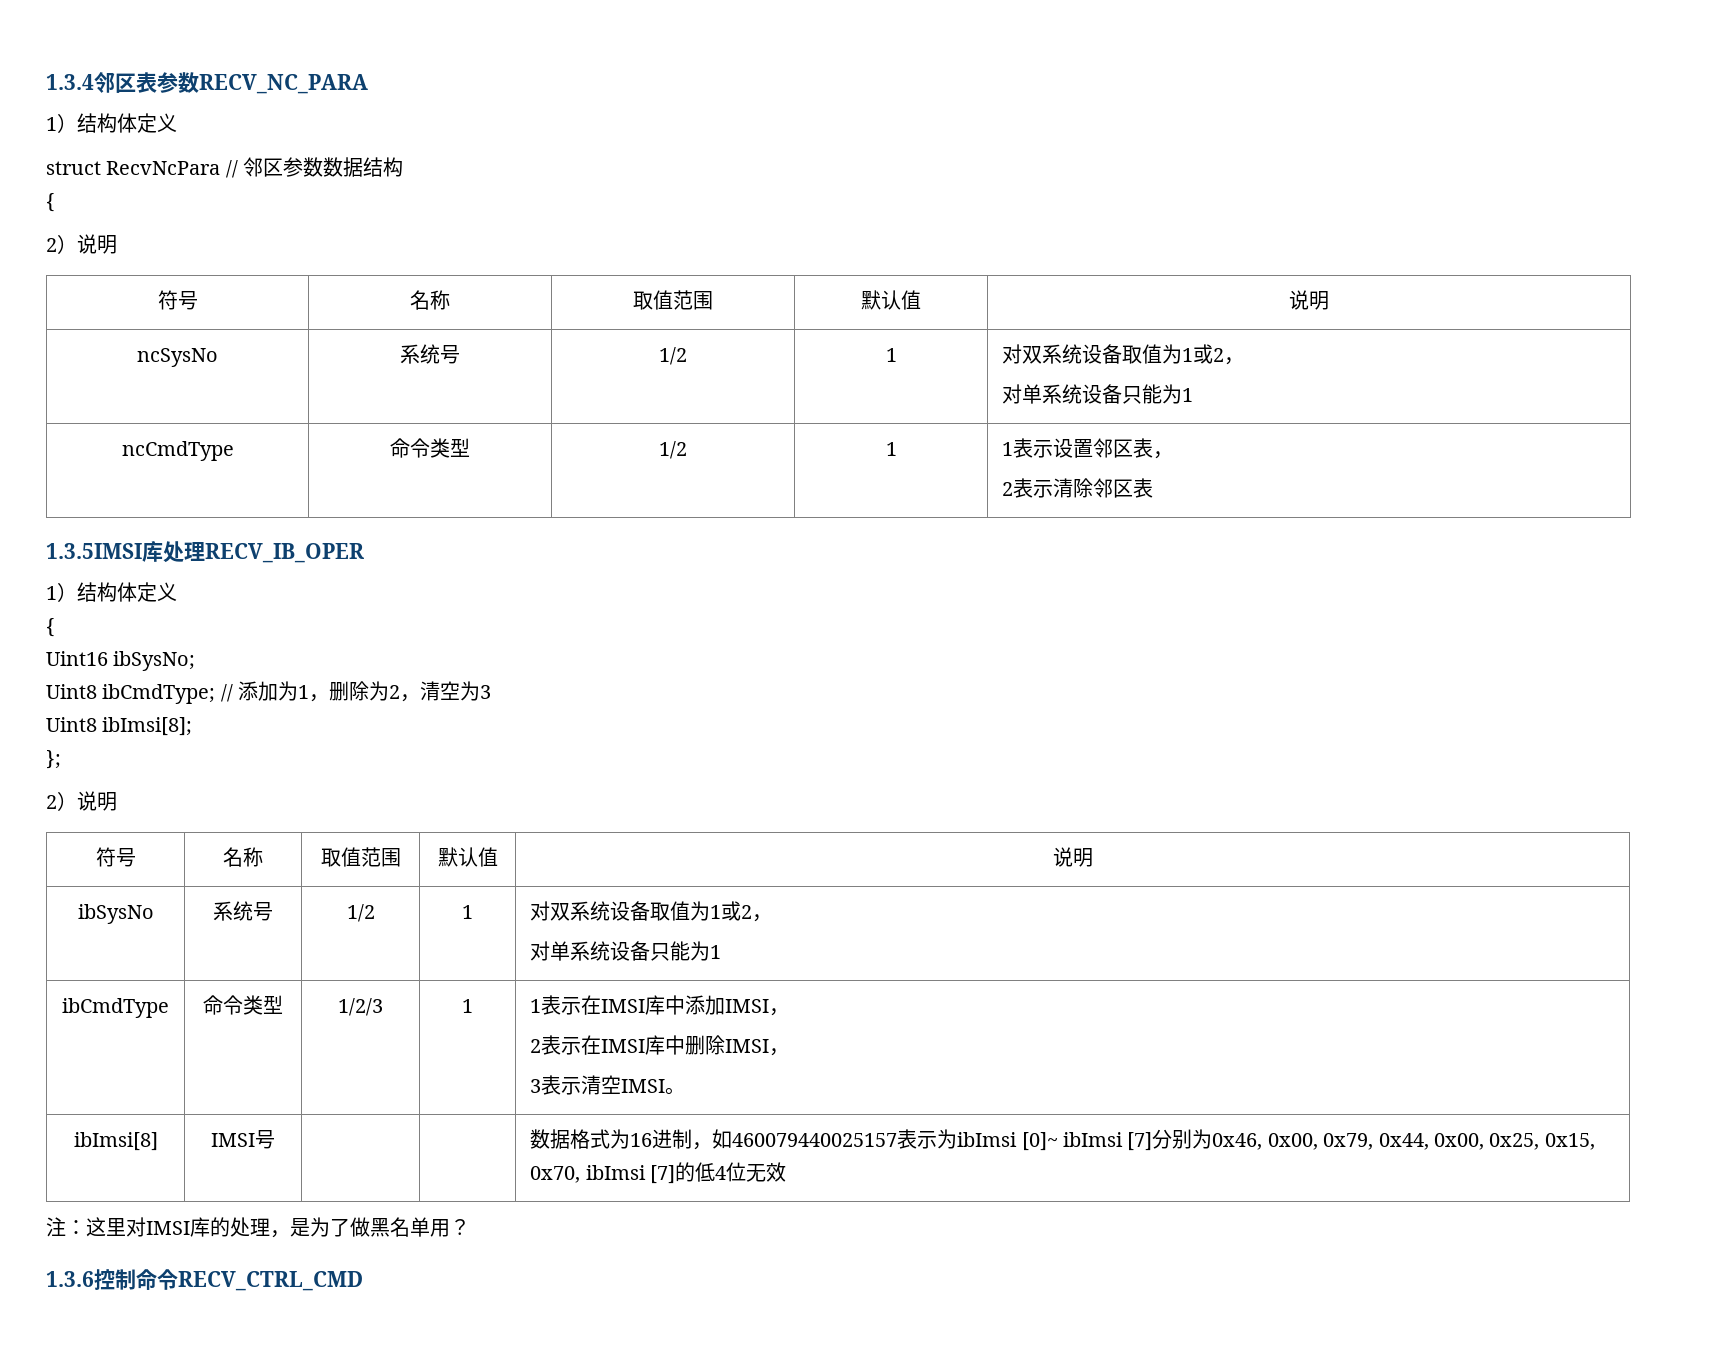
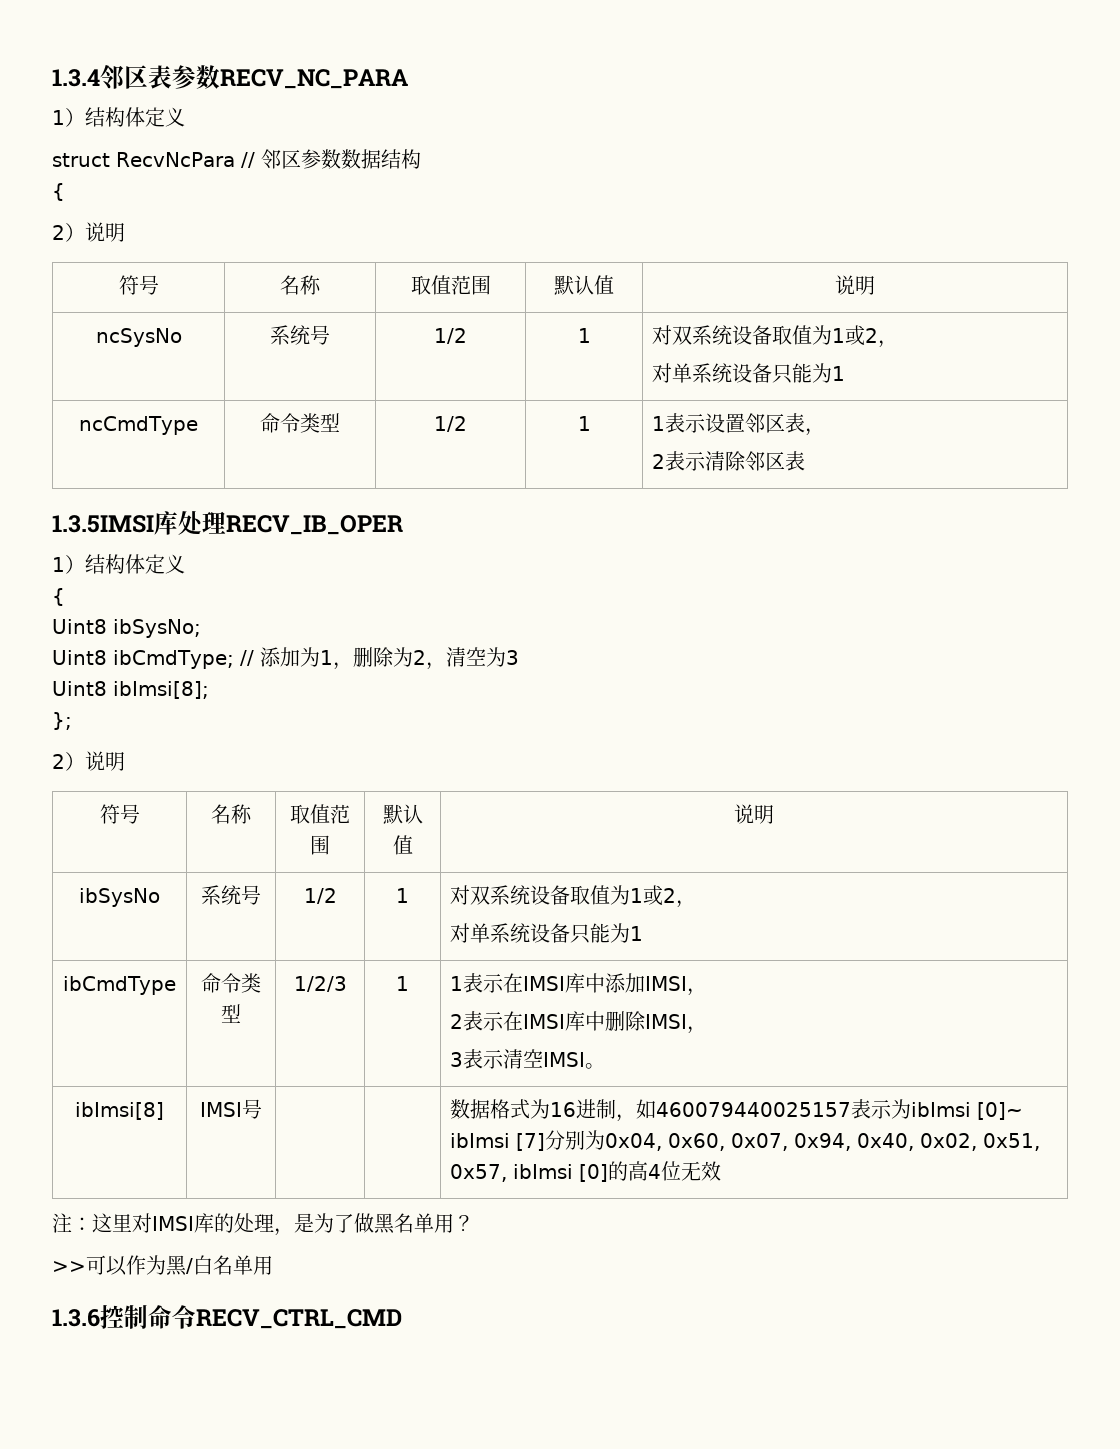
[46,651,108,666] Uint16 -> [52,619,107,634] Uint8
[1212,1133,1595,1150] [530,1162,716,1184] 0x46, 0x00, 0x79, 0x44, 0x00, 0x25, 0x15, 0x70, ibImsi [7]的低 -> [605,1133,1041,1151] [450,1161,649,1182] 0x04, 0x60, 0x07, 0x94, 0x40, 0x02, 0x51, 0x57, ibImsi [0]的高
(470, 1227) none -> [52,1255,273,1276] // >>可以作为黑/白名单用

